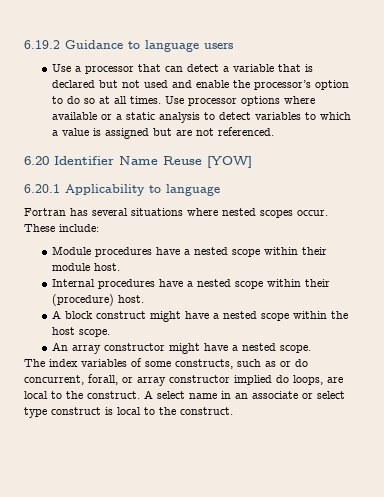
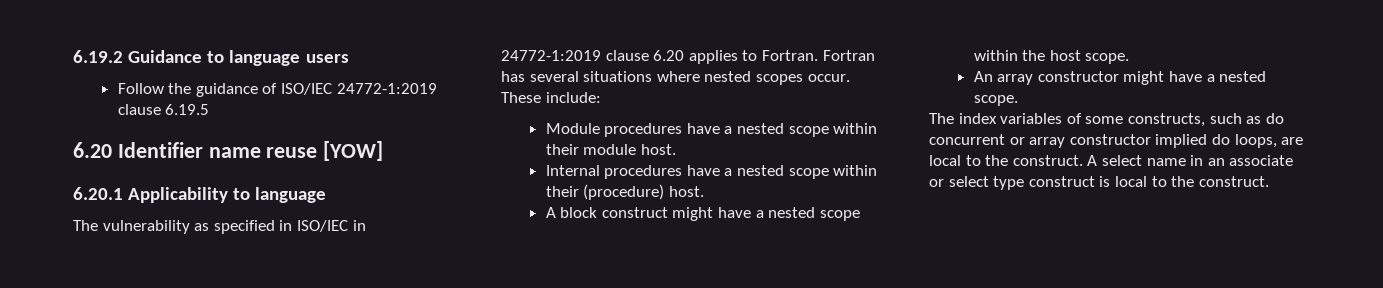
[52,64,314,74] [52,80,350,90] [52,96,316,106] [52,112,352,123] [52,127,275,139] Use a processor that can detect a variable that is declared but not used and enable the processor’s option to do so at all times. Use processor options where available or a static analysis to detect variables to which a value is assigned but are not referenced. -> [117,83,437,97] [117,104,210,115] Follow the guidance of ISO/IEC 24772-1:2019 clause 6.19.5
[119,156,202,165] Name Reuse -> [208,147,318,158] name reuse
(220, 190) none -> [73,220,366,234] [501,50,818,64] The vulnerability as specified in ISO/IEC in 24772-1:2019 clause 6.20 applies to Fortran.
[280,359,308,367] [24,374,118,385] or do concurrent, forall, -> [1265,113,1284,124] [929,134,1005,145] do concurrent

